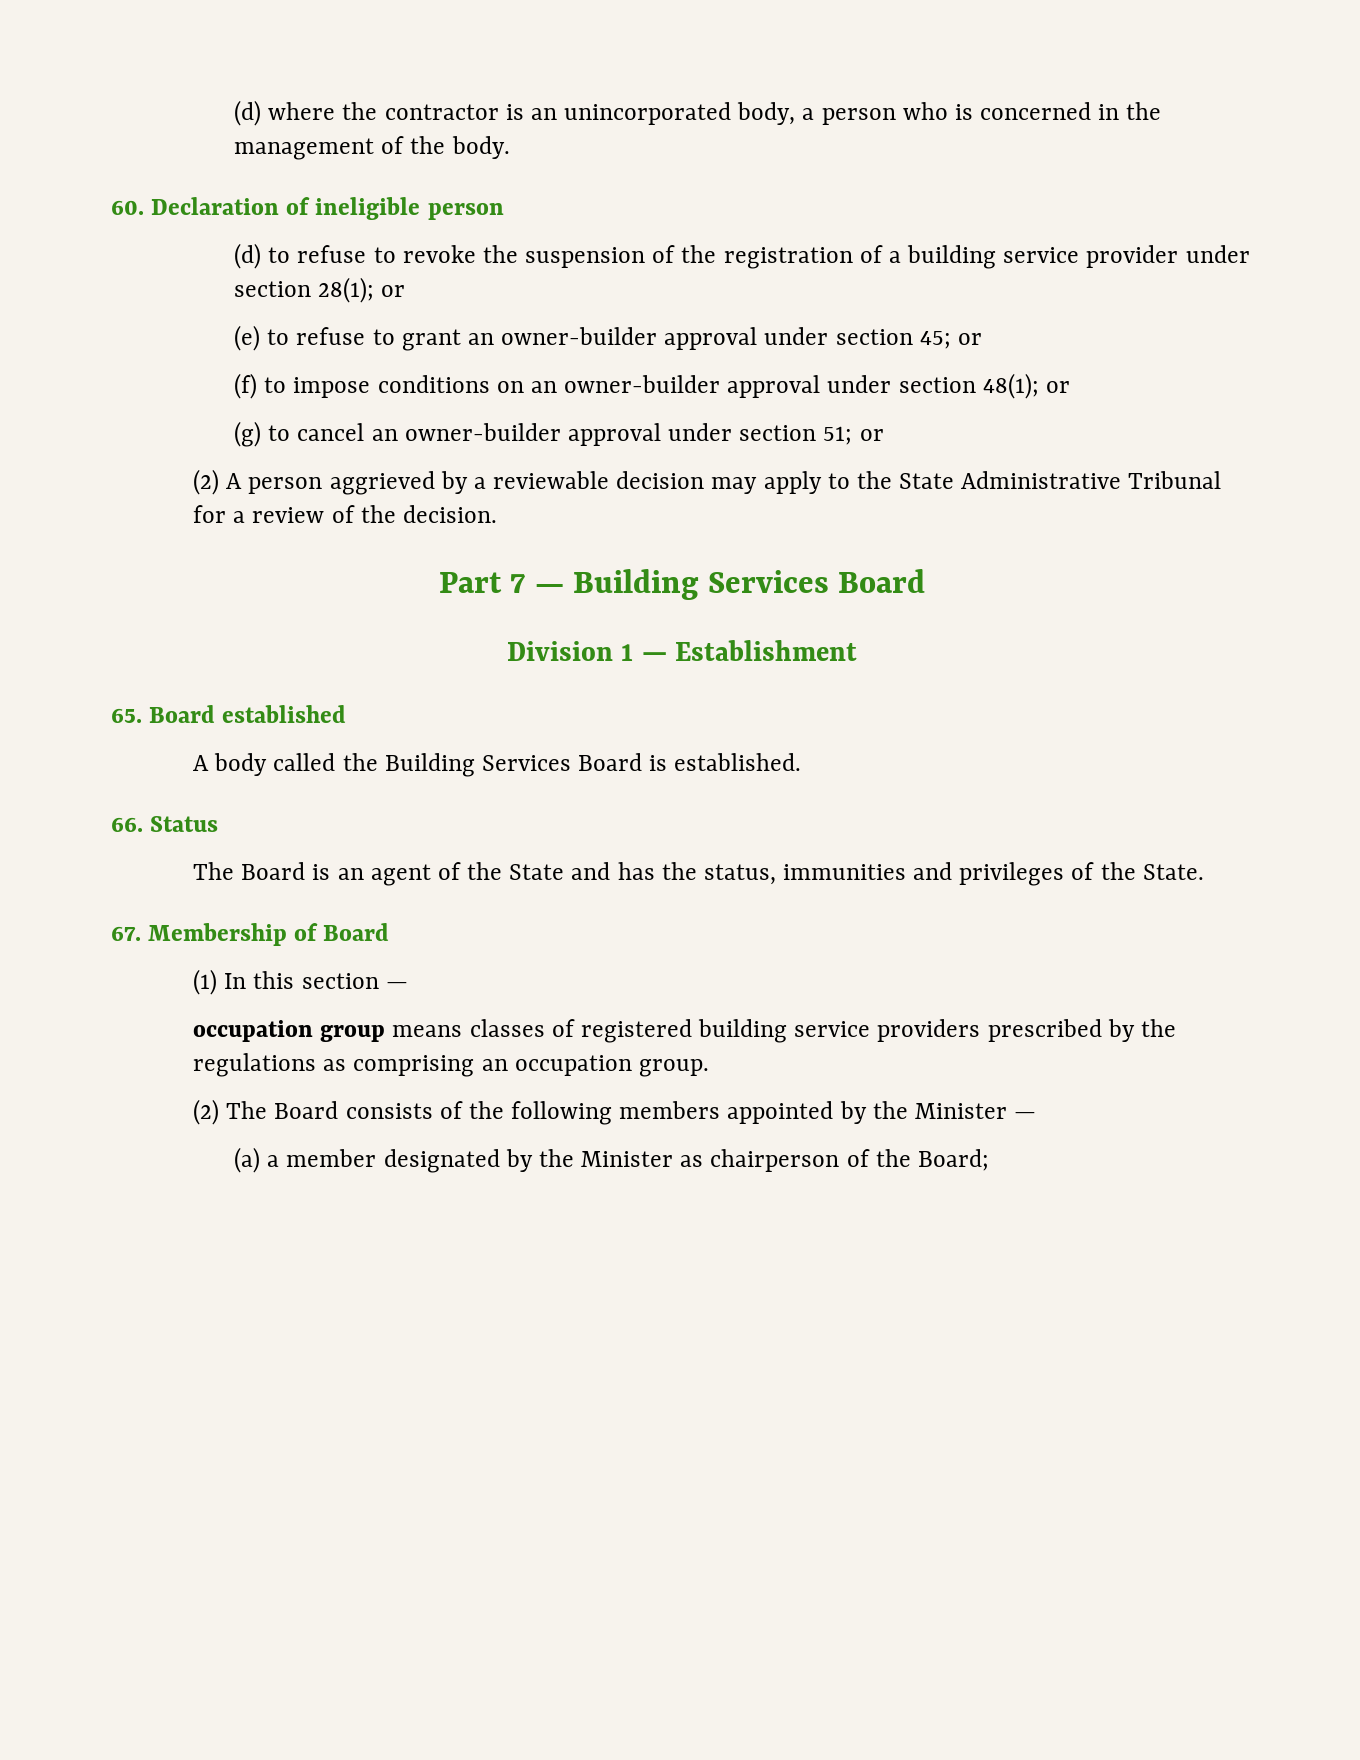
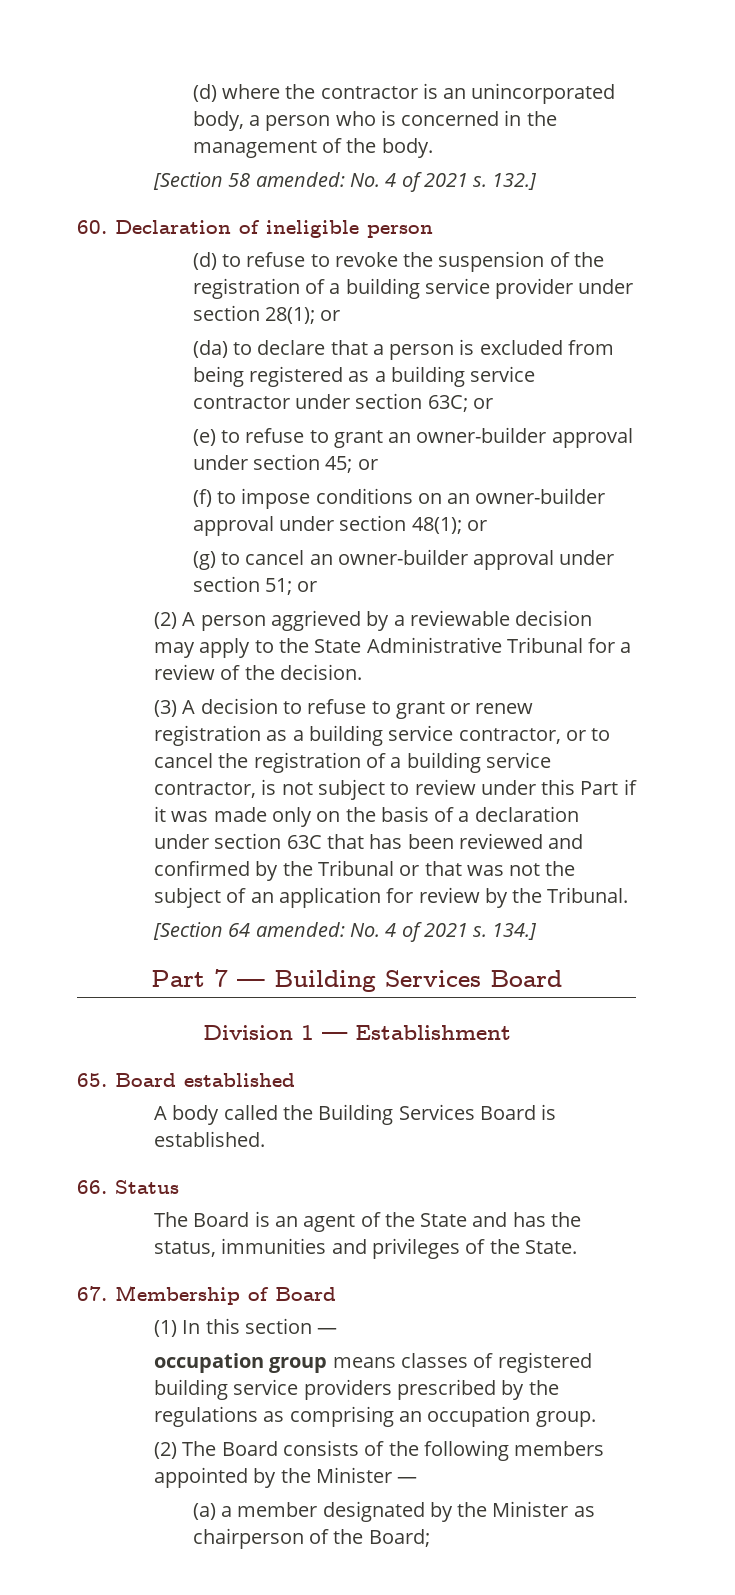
(510, 147) none -> [153,172,538,192] // [Section 58 amended: No. 4 of 2021 s. 132.]
(406, 291) none -> [192,339,614,360] [192,366,536,387] [192,393,493,412] // (da) to declare that a person is excluded from being registered as a building service contractor under section 63C; or
(497, 514) none -> [154,698,534,719] [154,725,611,746] [154,752,551,773] [154,779,637,800] [154,806,579,827] [154,833,584,849] [154,860,576,881] [154,887,629,908] [153,922,538,942] // (3) A decision to refuse to grant or renew registration as a building service contractor, or to cancel the registration of a building service contractor, is not subject to review under this Part if it was made only on the basis of a declaration under section 63C that has been reviewed and confirmed by the Tribunal or that was not the subject of an application for review by the Tribunal. // [Section 64 amended: No. 4 of 2021 s. 134.]

